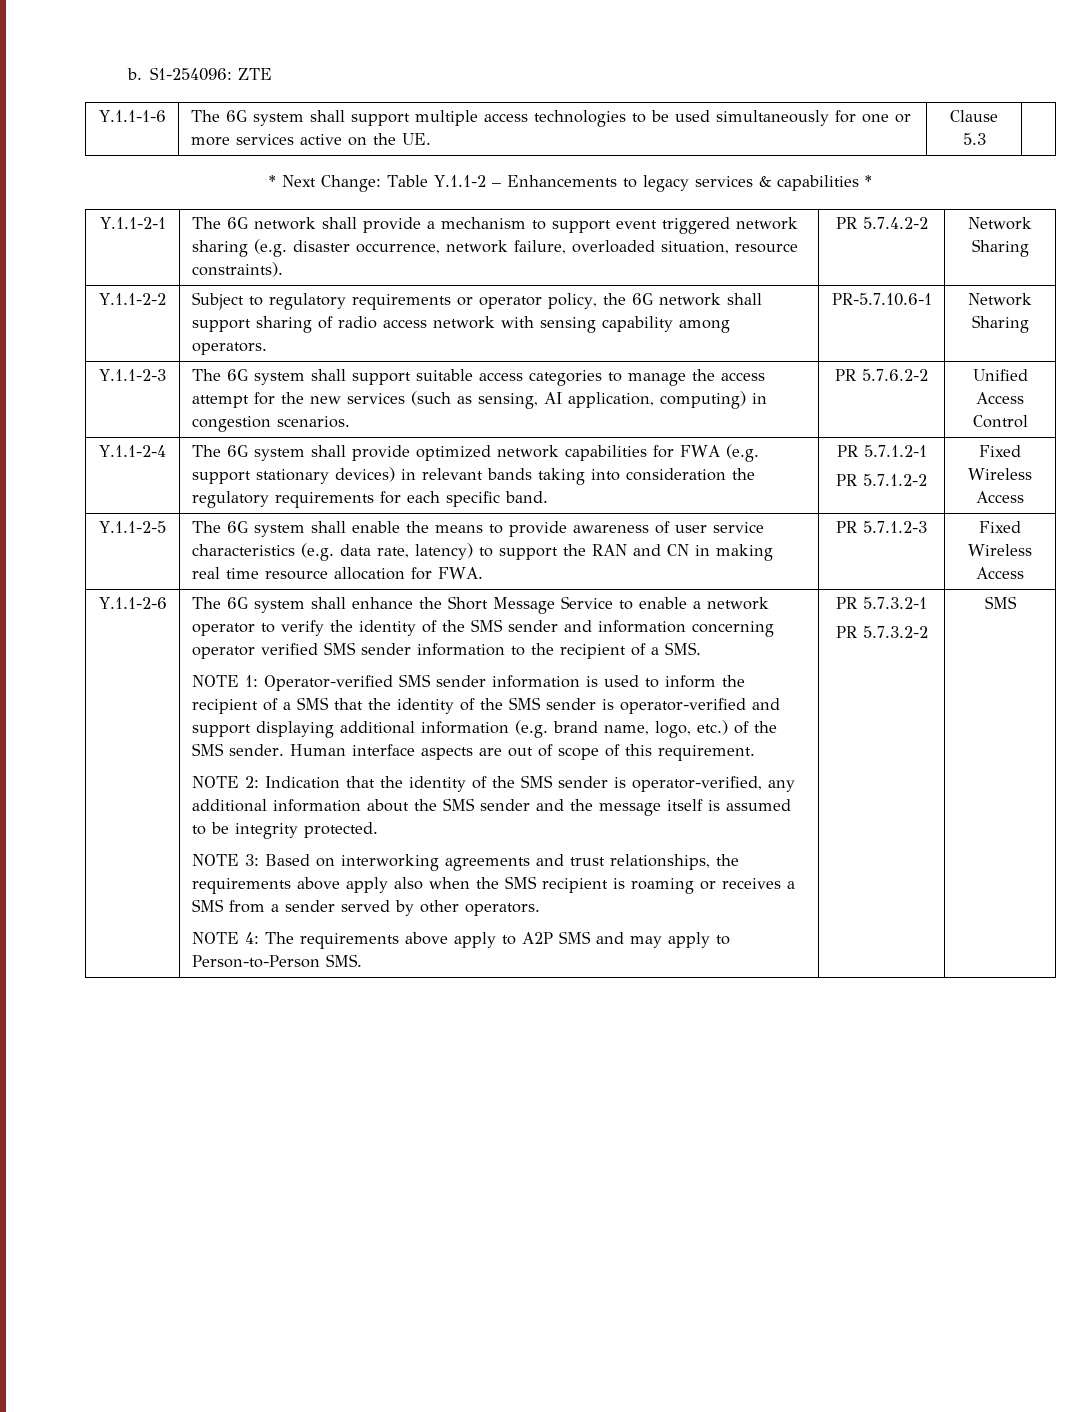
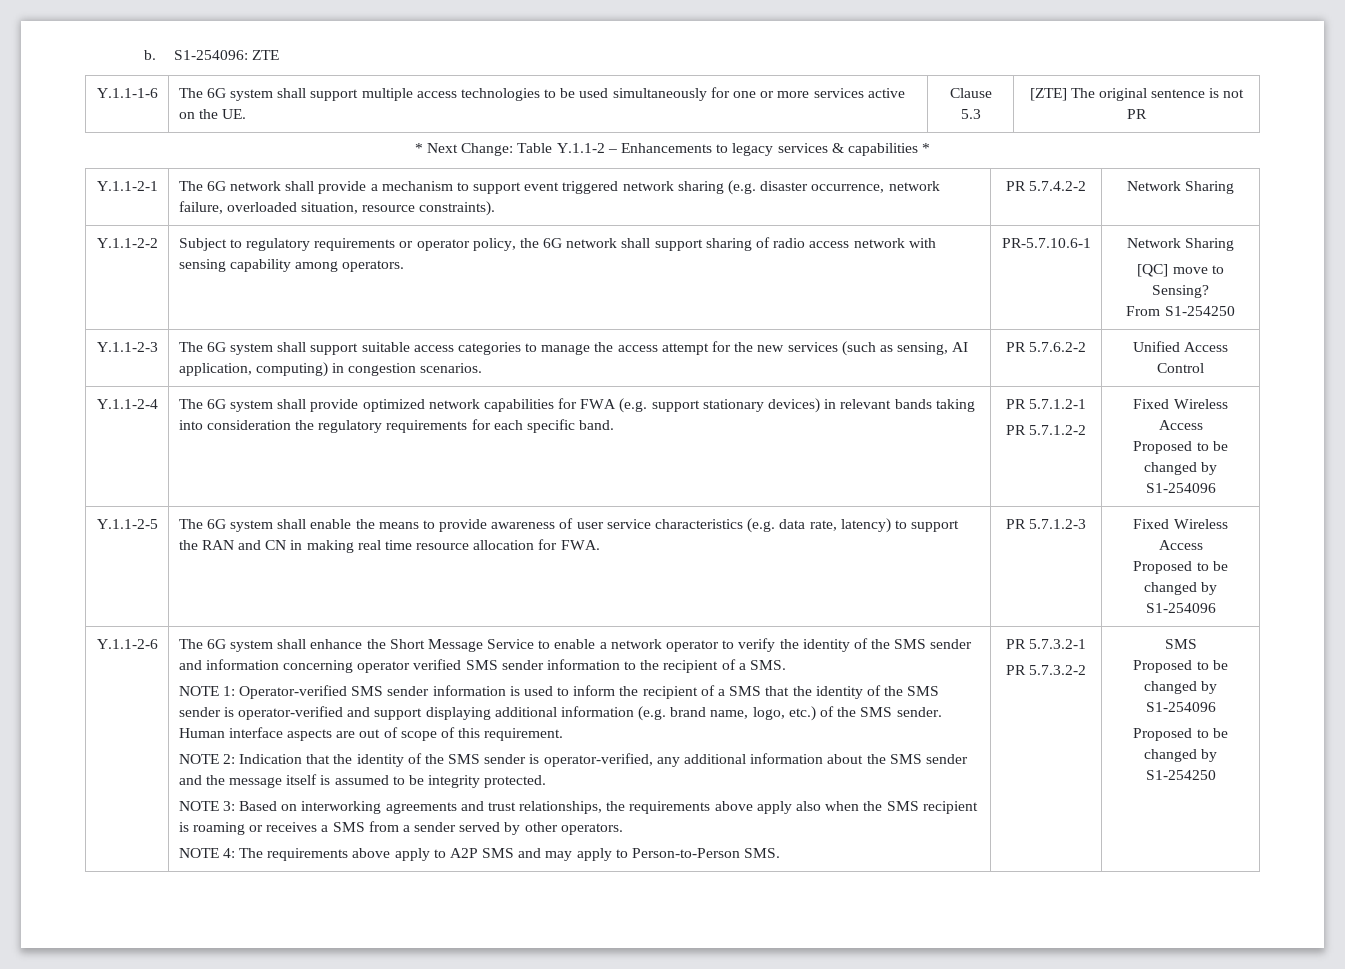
(986, 139) none -> [1029,88,1245,101] [1127,109,1147,119] [ZTE] The original sentence is not PR
(1029, 324) none -> [1137,264,1224,277] [1152,285,1209,298] [1126,306,1235,316] // [QC] move to Sensing? // From S1-254250
(1024, 497) none -> [1133,441,1228,454] [1143,462,1218,475] [1145,483,1216,493] // Proposed to be changed by S1-254096
(1024, 573) none -> [1133,561,1228,574] [1143,582,1218,595] [1145,603,1216,613] // Proposed to be changed by S1-254096
(1017, 602) none -> [1133,660,1228,673] [1143,681,1218,694] [1145,702,1216,712] [1133,728,1228,741] [1143,749,1218,762] [1145,770,1216,780] // Proposed to be changed by S1-254096 // Proposed to be changed by S1-254250

